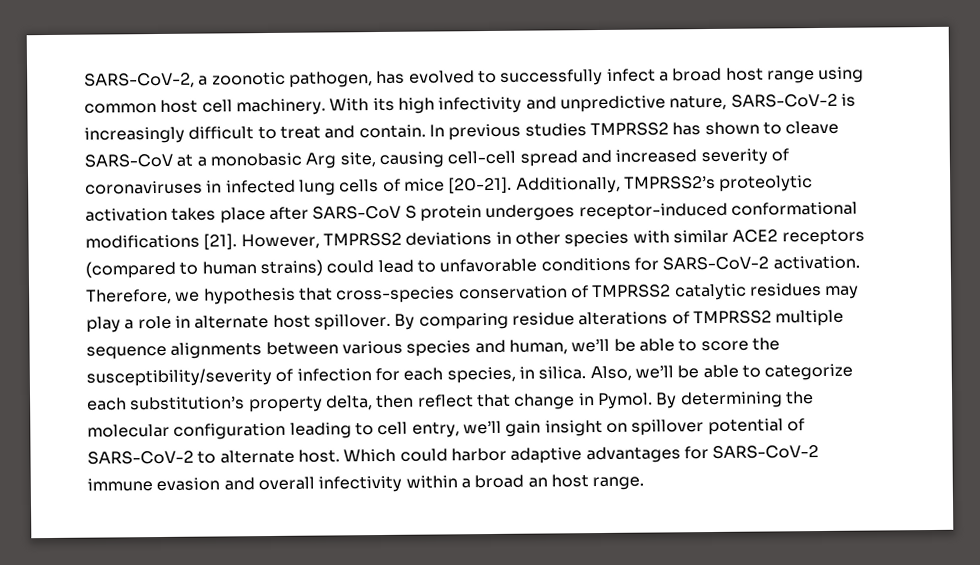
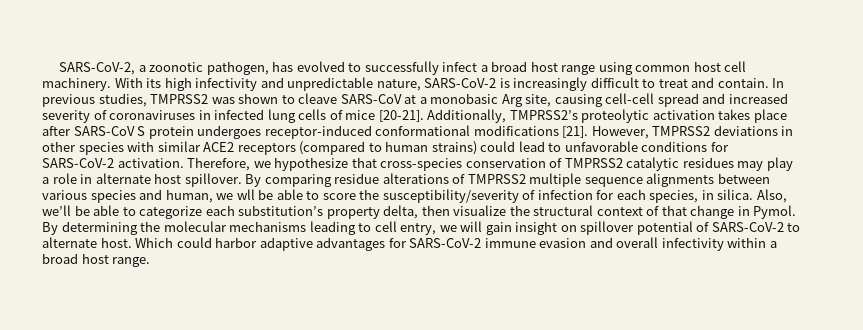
[559,95,666,113] unpredictive -> [287,77,374,91] unpredictable
[524,122,702,137] studies TMPRSS2 has -> [98,93,235,107] studies, TMPRSS2 was
[203,287,296,305] hypothesis -> [274,157,349,171] hypothesize
[571,338,611,353] we’ll -> [216,189,255,200] we wll
[417,394,474,408] reflect -> [453,205,660,216] visualize the structural context of
[173,422,287,440] configuration -> [229,221,307,232] mechanisms
[462,420,502,435] we’ll -> [439,221,483,232] we will
[527,477,548,488] an -> (78, 258) none

